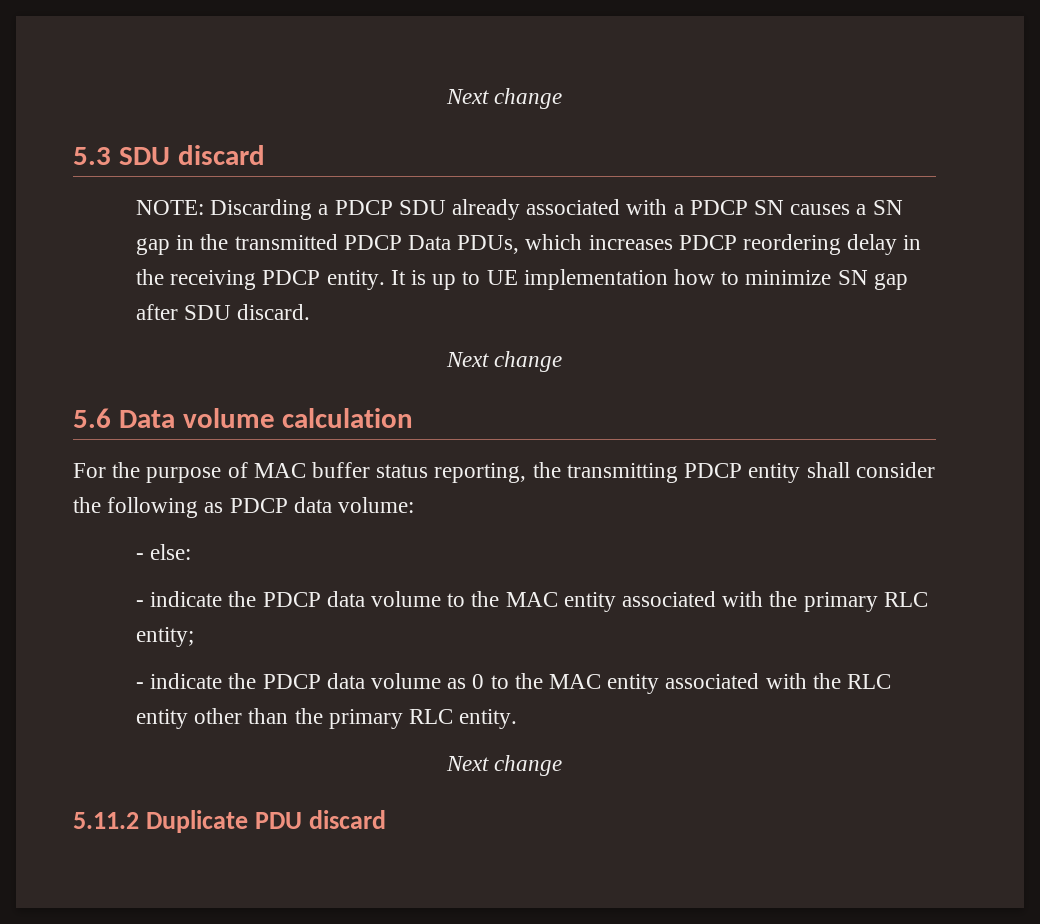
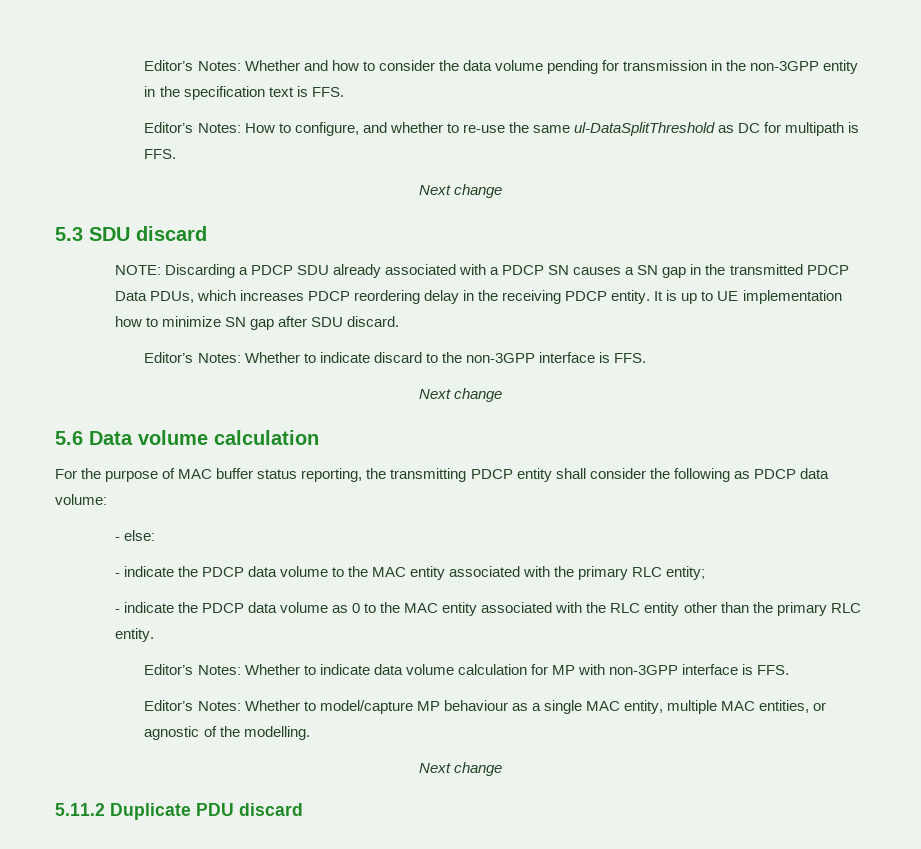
(445, 96) none -> [144,60,859,74] [144,86,344,100] [144,122,860,136] [144,149,177,159] Editor’s Notes: Whether and how to consider the data volume pending for transmission in the non-3GPP entity in the specification text is FFS. // Editor’s Notes: How to configure, and whether to re-use the same ul-DataSplitThreshold as DC for multipath is FFS. //
(311, 312) none -> [144,352,647,363] // Editor’s Notes: Whether to indicate discard to the non-3GPP interface is FFS.
(518, 719) none -> [144,664,790,675] [144,700,827,714] [144,726,310,740] // Editor’s Notes: Whether to indicate data volume calculation for MP with non-3GPP interface is FFS. // Editor’s Notes: Whether to model/capture MP behaviour as a single MAC entity, multiple MAC entities, or agnostic of the modelling.

